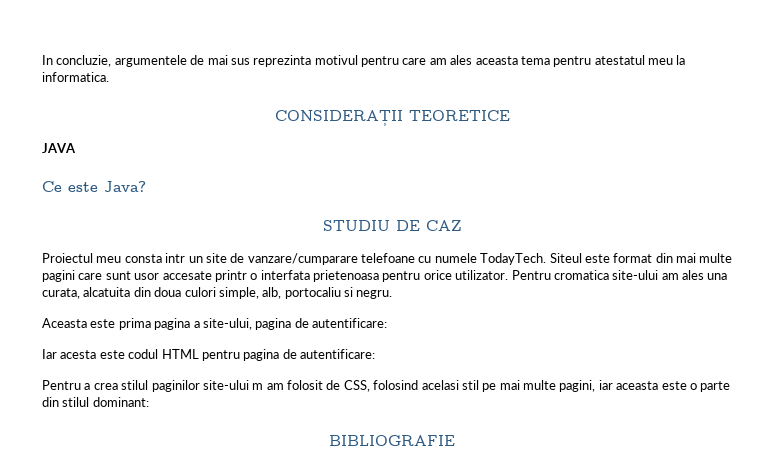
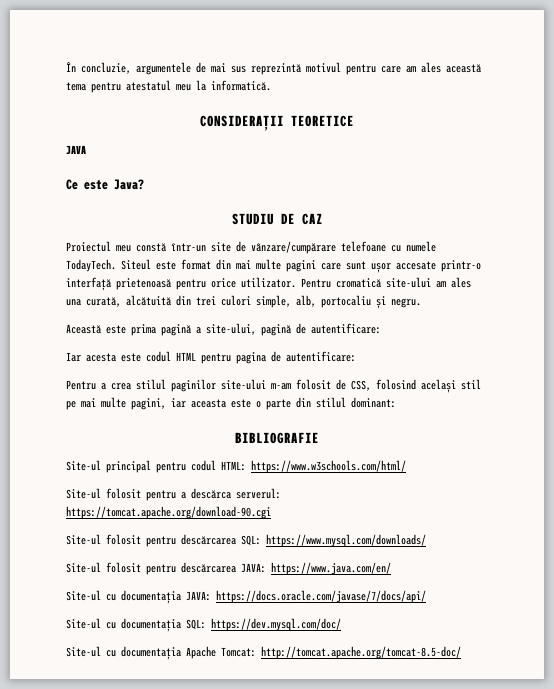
[42,55,53,65] In -> [66,62,76,72] În
[253,55,312,67] reprezinta -> [251,63,301,75] reprezintă
[475,56,518,65] aceasta -> [446,64,481,73] această
[42,72,109,82] informatica. -> [211,80,271,91] informatică.
[124,253,203,263] consta intr un -> [136,243,206,252] constă într-un
[247,253,358,265] vanzare/cumparare -> [251,241,336,254] vânzare/cumpărare
[134,270,379,282] usor accesate printr o interfata prietenoasa -> [371,260,481,273] [66,277,171,291] ușor accesate printr-o interfață prietenoasă
[553,270,609,280] cromatica -> [336,278,381,288] cromatică
[42,287,182,299] curata, alcatuita din doua -> [86,295,216,307] curată, alcătuită din trei
[344,287,353,297] si -> [376,296,386,309] și
[42,318,87,328] Aceasta -> [66,324,101,334] Această
[154,318,191,330] pagina -> [161,324,191,336] pagină
[255,318,292,330] pagina -> [261,324,291,336] pagină
[252,383,284,390] m am -> [271,383,291,390] m-am
[421,380,459,390] acelasi -> [421,379,456,393] același
(455, 440) none -> [66,460,406,473] [66,488,281,501] [66,506,271,519] [66,534,426,547] [66,562,391,575] [66,590,426,604] [66,618,341,632] [66,646,461,660] // Site-ul principal pentru codul HTML: https://www.w3schools.com/html/ // Site-ul folosit pentru a descărca serverul: https://tomcat.apache.org/download-90.cgi // Site-ul folosit pentru descărcarea SQL: https://www.mysql.com/downloads/ // Site-ul folosit pentru descărcarea JAVA: https://www.java.com/en/ // Site-ul cu documentația JAVA: https://docs.oracle.com/javase/7/docs/api/ // Site-ul cu documentația SQL: https://dev.mysql.com/doc/ // Site-ul cu documentația Apache Tomcat: http://tomcat.apache.org/tomcat-8.5-doc/

